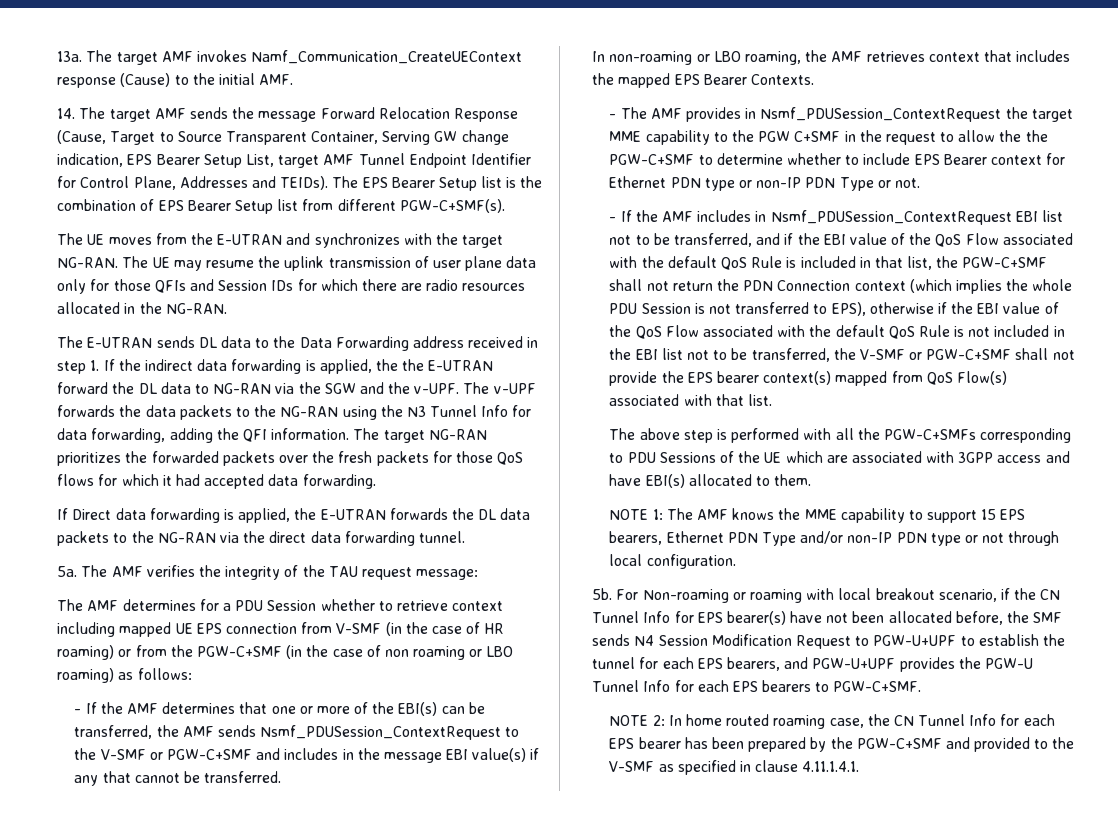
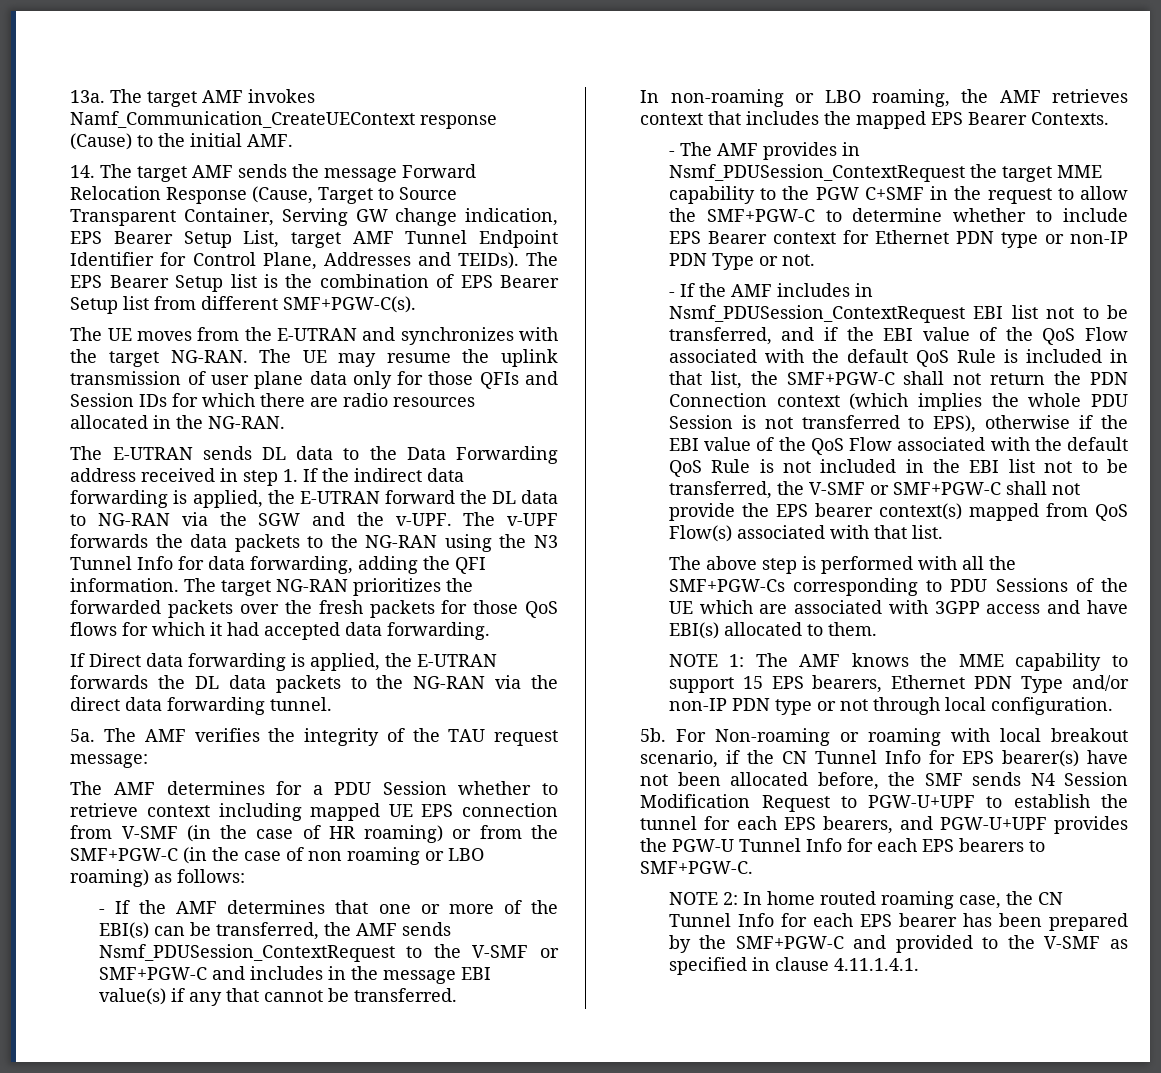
[399,199,505,213] PGW-C+SMF(s). -> [283,296,417,313] SMF+PGW-C(s).
[402,359,425,371] the -> (295, 497) none
[196,646,282,657] PGW-C+SMF -> [70,848,179,861] SMF+PGW-C
[166,749,252,760] PGW-C+SMF -> [98,967,207,980] SMF+PGW-C
[1025,130,1048,142] [609,154,695,165] the PGW-C+SMF -> [706,209,815,222] SMF+PGW-C
[962,257,1048,268] PGW-C+SMF -> [786,372,895,385] SMF+PGW-C
[926,349,1012,360] PGW-C+SMF -> [892,482,1001,495] SMF+PGW-C
[883,429,976,440] PGW-C+SMFs -> [668,579,785,592] SMF+PGW-Cs
[833,681,922,692] PGW-C+SMF. -> [640,861,754,874] SMF+PGW-C.
[856,738,942,749] PGW-C+SMF -> [735,936,844,949] SMF+PGW-C

